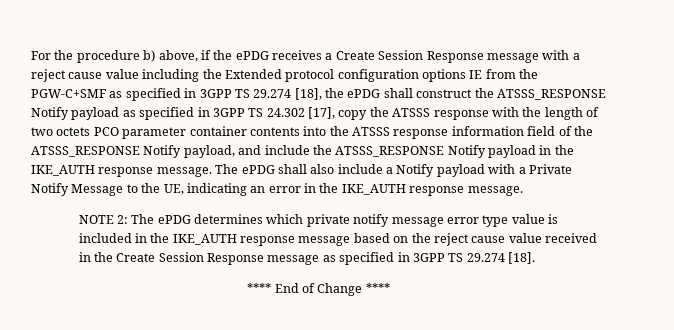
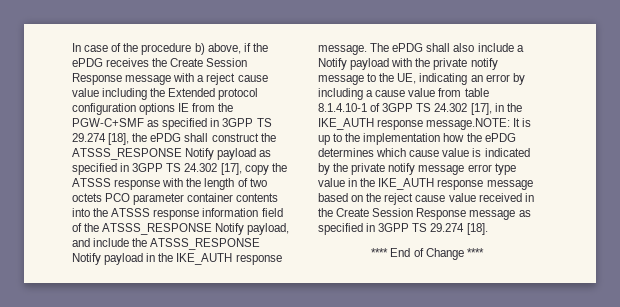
[31,51,51,60] For -> [72,43,122,52] In case of
[325,53,333,60] a -> [152,58,168,67] the
[518,164,572,174] [31,183,124,196] a Private Notify Message -> [415,58,498,70] [318,75,364,85] the private notify message
[304,183,523,196] [78,214,304,224] in the IKE_AUTH response message. // NOTE 2: The ePDG determines which -> [512,73,525,85] [318,88,489,100] [318,103,522,115] [318,118,532,130] [318,133,516,145] [318,148,530,157] [318,163,349,175] by including a cause value from table 8.1.4.10-1 of 3GPP TS 24.302 [17], in the IKE_AUTH response message.NOTE: It is up to the implementation how the ePDG determines which cause value is indicated by the
[548,214,559,224] [78,233,132,243] is included -> (345, 182) none

